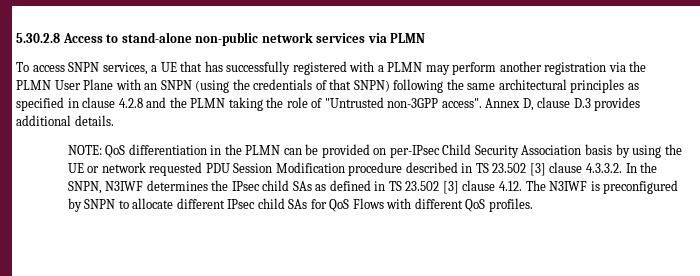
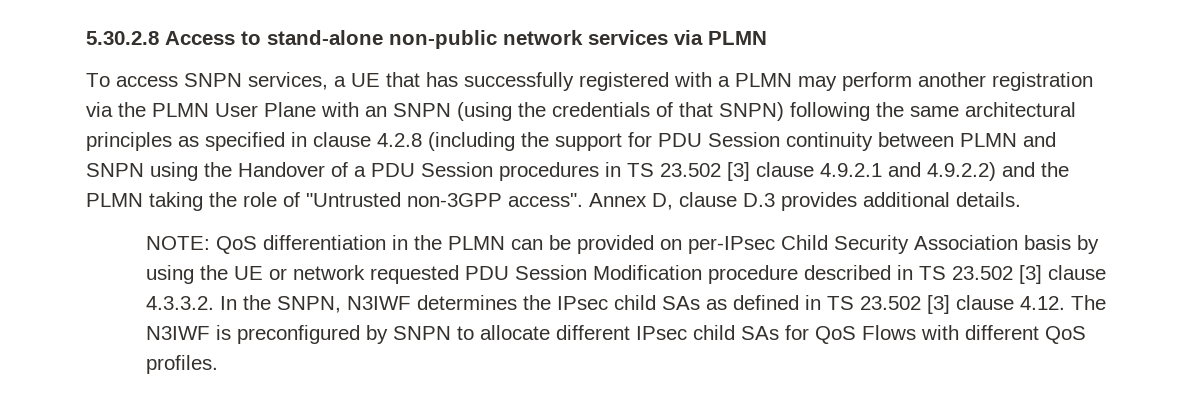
(143, 103) none -> [428,132,1056,151] [86,162,996,181] (including the support for PDU Session continuity between PLMN and SNPN using the Handover of a PDU Session procedures in TS 23.502 [3] clause 4.9.2.1 and 4.9.2.2)

